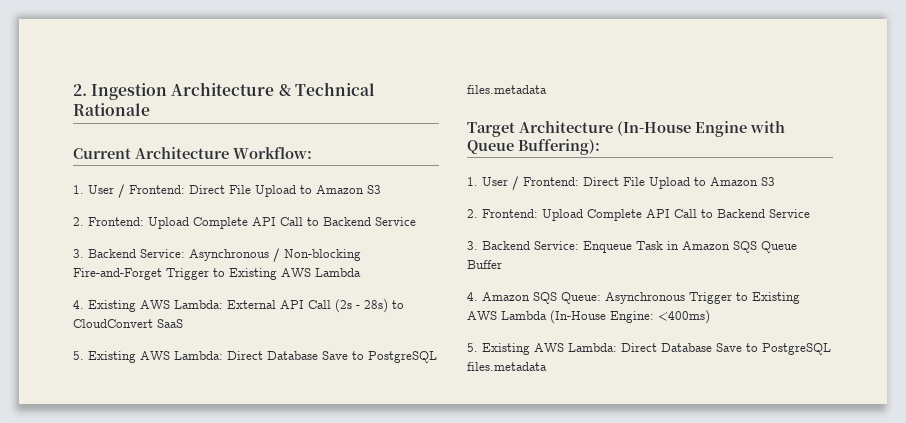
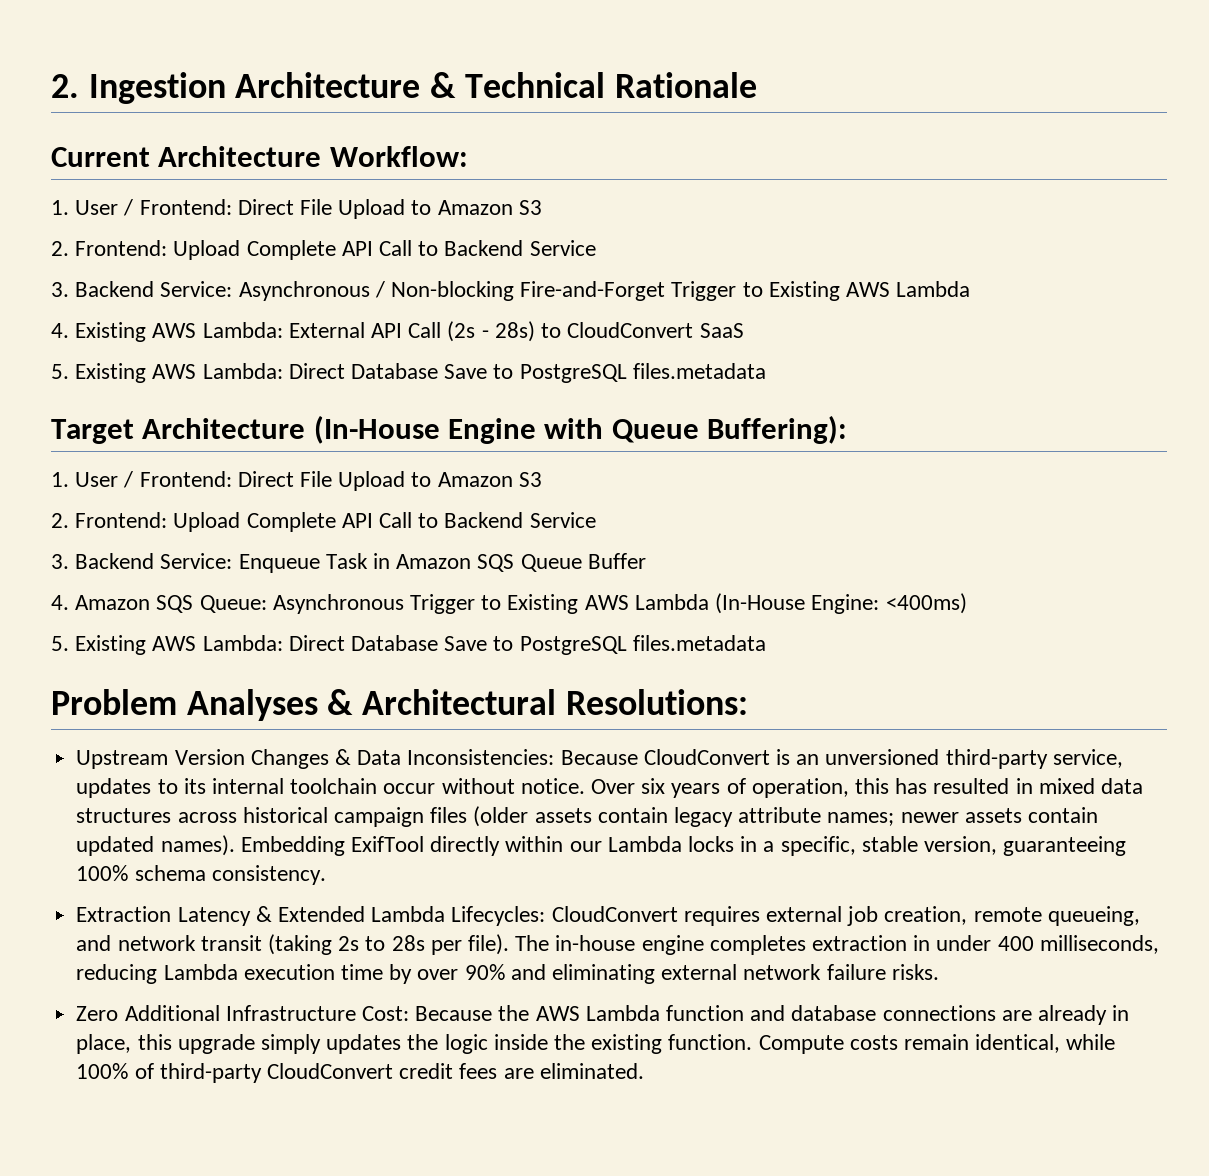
(547, 366) none -> [51,689,748,721] [76,749,1123,769] [76,778,1144,798] [76,806,1099,827] [76,835,1127,856] [76,865,326,885] [76,906,1140,926] [76,934,1159,955] [76,964,939,984] [76,1005,1130,1025] [76,1034,1116,1054] [76,1063,644,1083] // Problem Analyses & Architectural Resolutions: // Upstream Version Changes & Data Inconsistencies: Because CloudConvert is an unversioned third-party service, updates to its internal toolchain occur without notice. Over six years of operation, this has resulted in mixed data structures across historical campaign files (older assets contain legacy attribute names; newer assets contain updated names). Embedding ExifTool directly within our Lambda locks in a specific, stable version, guaranteeing 100% schema consistency. // Extraction Latency & Extended Lambda Lifecycles: CloudConvert requires external job creation, remote queueing, and network transit (taking 2s to 28s per file). The in-house engine completes extraction in under 400 milliseconds, reducing Lambda execution time by over 90% and eliminating external network failure risks. // Zero Additional Infrastructure Cost: Because the AWS Lambda function and database connections are already in place, this upgrade simply updates the logic inside the existing function. Compute costs remain identical, while 100% of third-party CloudConvert credit fees are eliminated.

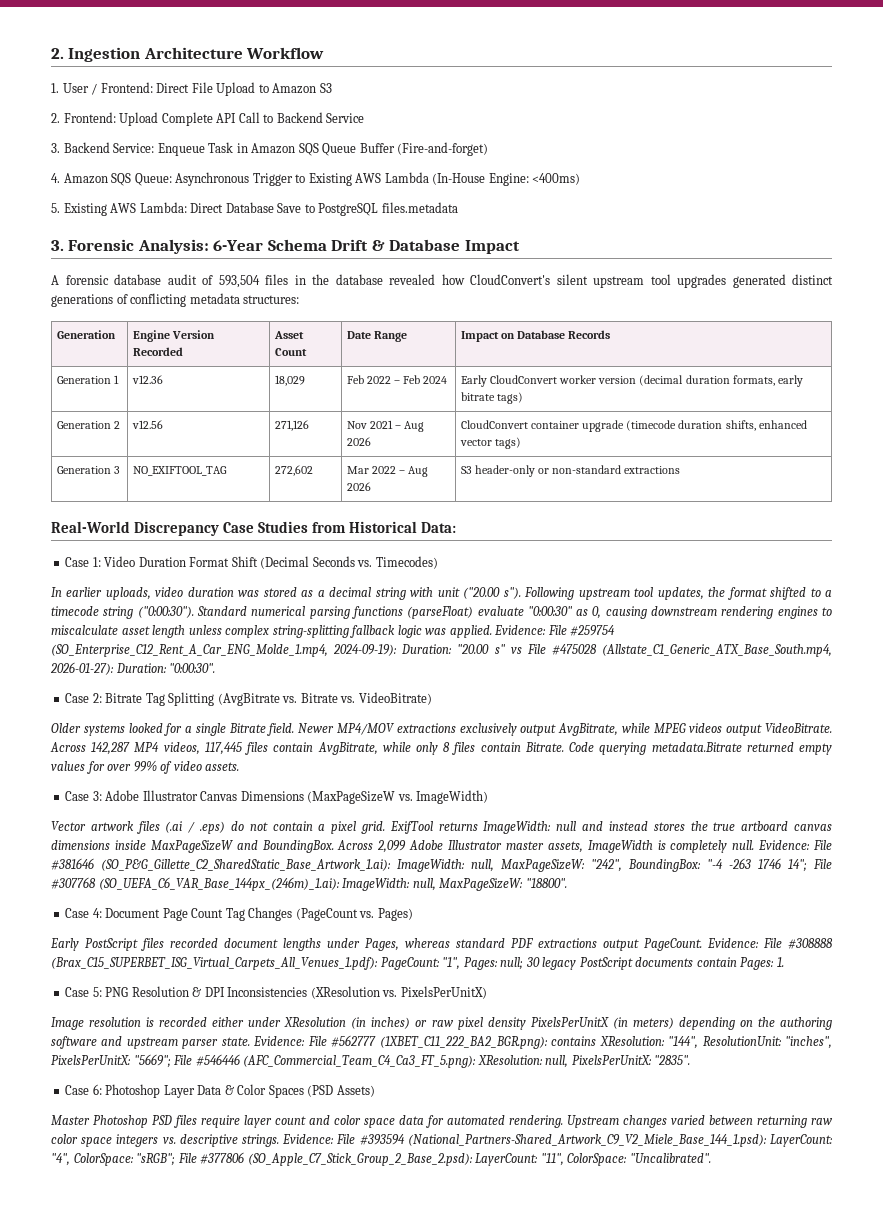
[430,72,757,98] [51,146,468,167] [51,199,542,219] [51,240,596,260] [51,281,971,301] [51,321,744,342] [51,363,766,383] [51,415,848,444] & Technical Rationale // Current Architecture Workflow: // 1. User / Frontend: Direct File Upload to Amazon S3 // 2. Frontend: Upload Complete API Call to Backend Service // 3. Backend Service: Asynchronous / Non-blocking Fire-and-Forget Trigger to Existing AWS Lambda // 4. Existing AWS Lambda: External API Call (2s - 28s) to CloudConvert SaaS // 5. Existing AWS Lambda: Direct Database Save to PostgreSQL files.metadata // Target Architecture (In-House Engine with Queue Buffering): -> [246,47,325,59] Workflow
(646, 561) none -> [397,142,489,156] (Fire-and-forget)
[51,689,748,721] [76,749,1123,769] [76,778,1144,798] [76,806,1099,827] [76,835,1127,856] [76,865,326,885] [76,906,1140,926] [76,934,1159,955] [76,964,939,984] [76,1005,1130,1025] [76,1034,1116,1054] [76,1063,644,1083] Problem Analyses & Architectural Resolutions: // Upstream Version Changes & Data Inconsistencies: Because CloudConvert is an unversioned third-party service, updates to its internal toolchain occur without notice. Over six years of operation, this has resulted in mixed data structures across historical campaign files (older assets contain legacy attribute names; newer assets contain updated names). Embedding ExifTool directly within our Lambda locks in a specific, stable version, guaranteeing 100% schema consistency. // Extraction Latency & Extended Lambda Lifecycles: CloudConvert requires external job creation, remote queueing, and network transit (taking 2s to 28s per file). The in-house engine completes extraction in under 400 milliseconds, reducing Lambda execution time by over 90% and eliminating external network failure risks. // Zero Additional Infrastructure Cost: Because the AWS Lambda function and database connections are already in place, this upgrade simply updates the logic inside the existing function. Compute costs remain identical, while 100% of third-party CloudConvert credit fees are eliminated. -> [51,239,520,254] [51,274,833,288] [51,293,300,307] [57,330,117,339] [133,330,216,342] [133,347,184,356] [274,331,305,339] [275,348,308,356] [347,331,408,342] [461,330,611,342] [57,375,120,384] [132,375,164,384] [275,375,306,386] [347,375,448,384] [461,375,803,387] [461,392,524,404] [57,421,121,429] [132,420,164,429] [275,420,310,431] [347,420,425,432] [347,437,372,446] [461,420,807,432] [460,437,522,449] [57,466,121,474] [133,466,228,476] [275,465,314,476] [347,466,429,477] [347,482,372,491] [461,465,681,477] [51,521,457,536] [65,556,438,569] [51,587,832,600] [51,606,832,619] [51,625,616,638] [51,644,832,657] [50,662,216,675] [65,692,432,706] [51,723,833,736] [50,742,832,755] [51,760,240,774] [65,790,489,804] [51,821,833,834] [51,840,832,853] [51,858,832,872] [51,877,567,891] [65,907,413,921] [50,938,833,951] [51,957,784,970] [65,986,487,999] [51,1017,832,1030] [51,1035,832,1049] [51,1054,691,1068] [65,1084,375,1098] [51,1115,833,1128] [51,1134,833,1147] [51,1152,711,1166] 3. Forensic Analysis: 6-Year Schema Drift & Database Impact // A forensic database audit of 593,504 files in the database revealed how CloudConvert's silent upstream tool upgrades generated distinct generations of conflicting metadata structures: // Generation | Engine Version Recorded | Asset Count | Date Range | Impact on Database Records // Generation 1 | v12.36 | 18,029 | Feb 2022 – Feb 2024 | Early CloudConvert worker version (decimal duration formats, early bitrate tags) // Generation 2 | v12.56 | 271,126 | Nov 2021 – Aug 2026 | CloudConvert container upgrade (timecode duration shifts, enhanced vector tags) // Generation 3 | NO_EXIFTOOL_TAG | 272,602 | Mar 2022 – Aug 2026 | S3 header-only or non-standard extractions // Real-World Discrepancy Case Studies from Historical Data: // Case 1: Video Duration Format Shift (Decimal Seconds vs. Timecodes) // In earlier uploads, video duration was stored as a decimal string with unit ("20.00 s"). Following upstream tool updates, the format shifted to a timecode string ("0:00:30"). Standard numerical parsing functions (parseFloat) evaluate "0:00:30" as 0, causing downstream rendering engines to miscalculate asset length unless complex string-splitting fallback logic was applied. Evidence: File #259754 (SO_Enterprise_C12_Rent_A_Car_ENG_Molde_1.mp4, 2024-09-19): Duration: "20.00 s" vs File #475028 (Allstate_C1_Generic_ATX_Base_South.mp4, 2026-01-27): Duration: "0:00:30". // Case 2: Bitrate Tag Splitting (AvgBitrate vs. Bitrate vs. VideoBitrate) // Older systems looked for a single Bitrate field. Newer MP4/MOV extractions exclusively output AvgBitrate, while MPEG videos output VideoBitrate. Across 142,287 MP4 videos, 117,445 files contain AvgBitrate, while only 8 files contain Bitrate. Code querying metadata.Bitrate returned empty values for over 99% of video assets. // Case 3: Adobe Illustrator Canvas Dimensions (MaxPageSizeW vs. ImageWidth) // Vector artwork files (.ai / .eps) do not contain a pixel grid. ExifTool returns ImageWidth: null and instead stores the true artboard canvas dimensions inside MaxPageSizeW and BoundingBox. Across 2,099 Adobe Illustrator master assets, ImageWidth is completely null. Evidence: File #381646 (SO_P&G_Gillette_C2_SharedStatic_Base_Artwork_1.ai): ImageWidth: null, MaxPageSizeW: "242", BoundingBox: "-4 -263 1746 14"; File #307768 (SO_UEFA_C6_VAR_Base_144px_(246m)_1.ai): ImageWidth: null, MaxPageSizeW: "18800". // Case 4: Document Page Count Tag Changes (PageCount vs. Pages) // Early PostScript files recorded document lengths under Pages, whereas standard PDF extractions output PageCount. Evidence: File #308888 (Brax_C15_SUPERBET_ISG_Virtual_Carpets_All_Venues_1.pdf): PageCount: "1", Pages: null; 30 legacy PostScript documents contain Pages: 1. // Case 5: PNG Resolution & DPI Inconsistencies (XResolution vs. PixelsPerUnitX) // Image resolution is recorded either under XResolution (in inches) or raw pixel density PixelsPerUnitX (in meters) depending on the authoring software and upstream parser state. Evidence: File #562777 (1XBET_C11_222_BA2_BGR.png): contains XResolution: "144", ResolutionUnit: "inches", PixelsPerUnitX: "5669"; File #546446 (AFC_Commercial_Team_C4_Ca3_FT_5.png): XResolution: null, PixelsPerUnitX: "2835". // Case 6: Photoshop Layer Data & Color Spaces (PSD Assets) // Master Photoshop PSD files require layer count and color space data for automated rendering. Upstream changes varied between returning raw color space integers vs. descriptive strings. Evidence: File #393594 (National_Partners-Shared_Artwork_C9_V2_Miele_Base_144_1.psd): LayerCount: "4", ColorSpace: "sRGB"; File #377806 (SO_Apple_C7_Stick_Group_2_Base_2.psd): LayerCount: "11", ColorSpace: "Uncalibrated".

